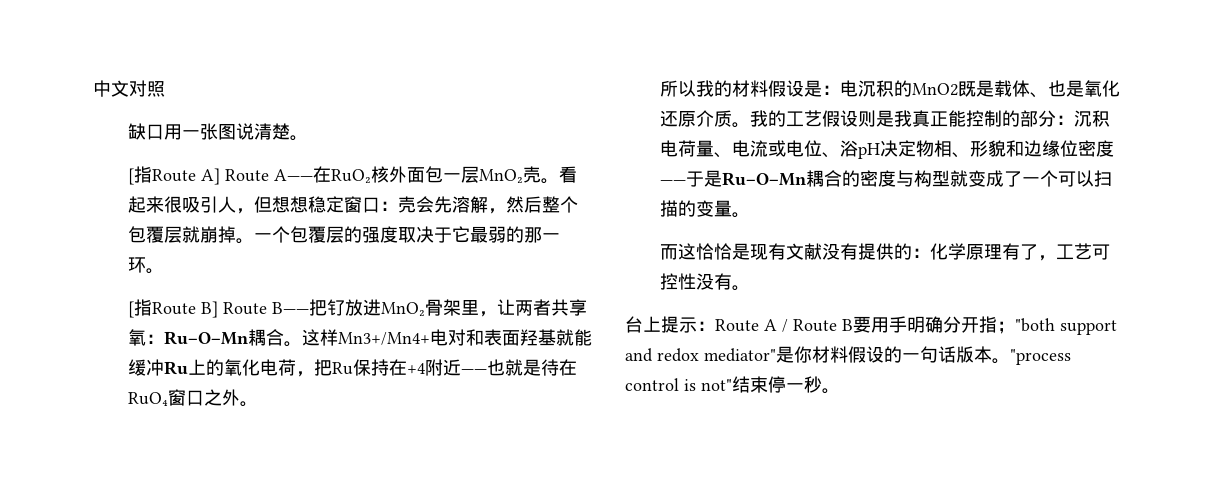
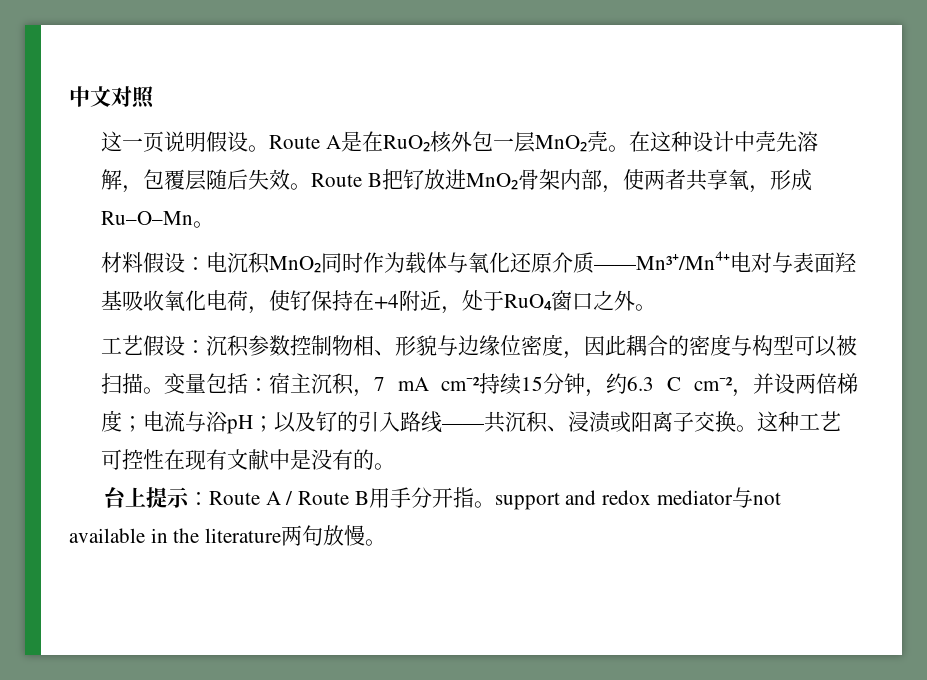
[127,123,308,141] [127,166,313,185] 缺口用一张图说清楚。 // [指Route A] Route A—— -> [100,131,362,152] 这一页说明假设。Route A是
[406,167,425,183] 面 -> (472, 141) none
[558,166,577,183] [127,196,578,214] [127,226,560,244] [127,257,164,274] [127,299,309,318] 看起来很吸引人，但想想稳定窗口：壳会先溶解，然后整个包覆层就崩掉。一个包覆层的强度取决于它最弱的那一环。 // [指Route B] Route B—— -> [628,131,818,152] [100,169,382,193] 在这种设计中壳先溶解，包覆层随后失效。Route B
[460,299,515,317] 里，让 -> [559,169,644,193] 内部，使
[145,329,592,347] [127,359,224,376] ：Ru–O–Mn耦合。这样Mn3+/Mn4+电对和表面羟基就能缓冲Ru上的 -> [748,169,812,193] [100,211,214,228] [100,251,857,274] [100,290,164,311] ，形成Ru–O–Mn。 // 材料假设：电沉积MnO₂同时作为载体与氧化还原介质——Mn³⁺/Mn⁴⁺电对与表面羟基吸收
[313,359,353,376] 把Ru -> [268,290,311,311] 使钌
[460,359,577,376] ——也就是待在 -> [440,290,504,314] ，处于
[659,80,1120,98] [659,110,1110,128] [659,140,916,159] 所以我的材料假设是：电沉积的MnO2既是载体、也是氧化还原介质。我的工艺假设则是我真正能控制的部分：沉积电荷量、电流或电位、浴pH决定 -> [100,335,332,357] 工艺假设：沉积参数控制
[1005,140,1024,157] 和 -> [436,335,458,356] 与
[659,170,806,187] ——于是Ru–O–Mn -> [562,335,626,359] ，因此
[949,170,1112,187] [659,200,750,218] [659,243,1110,261] [659,273,732,290] 就变成了一个可以扫描的变量。 // 而这恰恰是现有文献没有提供的：化学原理有了，工艺可控性没有 -> [793,335,857,357] [100,372,858,397] [100,410,841,434] [100,449,374,470] 可以被扫描。变量包括：宿主沉积，7 mA cm⁻²持续15分钟，约6.3 C cm⁻²，并设两倍梯度；电流与浴pH；以及钌的引入路线——共沉积、浸渍或阳离子交换。这种工艺可控性在现有文献中是没有的
[853,316,1117,335] [625,346,1071,365] [625,376,822,393] 要用手明确分开指；"both support and redox mediator"是你材料假设的一句话版本。"process control is not"结束停一秒 -> [368,487,781,510] [69,525,366,546] 用手分开指。support and redox mediator与not available in the literature两句放慢

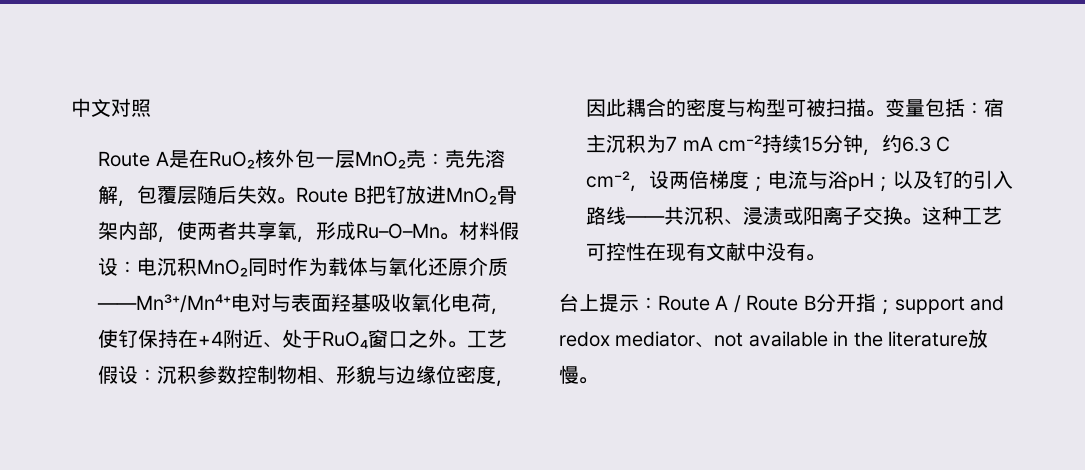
[100,131,269,152] 这一页说明假设。 -> (151, 108) none
[607,131,755,152] 。在这种设计中 -> [425,153,445,166] ：
(214, 224) // -> (460, 236) none
[440,306,462,314] ， -> [263,342,283,348] 、
(656, 307) // -> (468, 344) none
[814,336,837,357] 以 -> (807, 108) none
[352,389,374,397] ， -> [646,134,667,153] 为
[753,373,774,394] 并 -> (650, 188) none
[289,449,374,470] 是没有的 -> [766,242,807,261] 没有
[368,487,495,508] 用手分开指。 -> [815,293,895,315] 分开指；
[731,487,753,508] 与 -> [695,342,715,348] 、
[281,525,324,546] 两句 -> (968, 339) none

